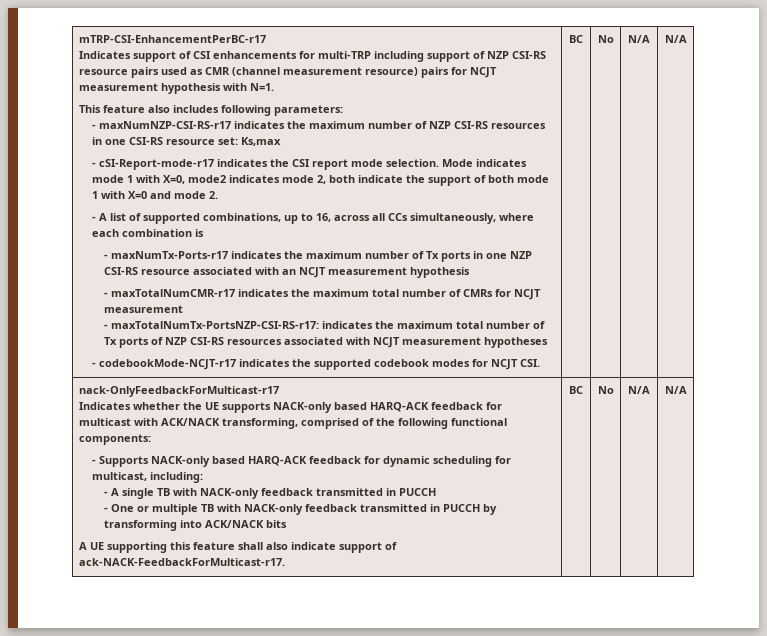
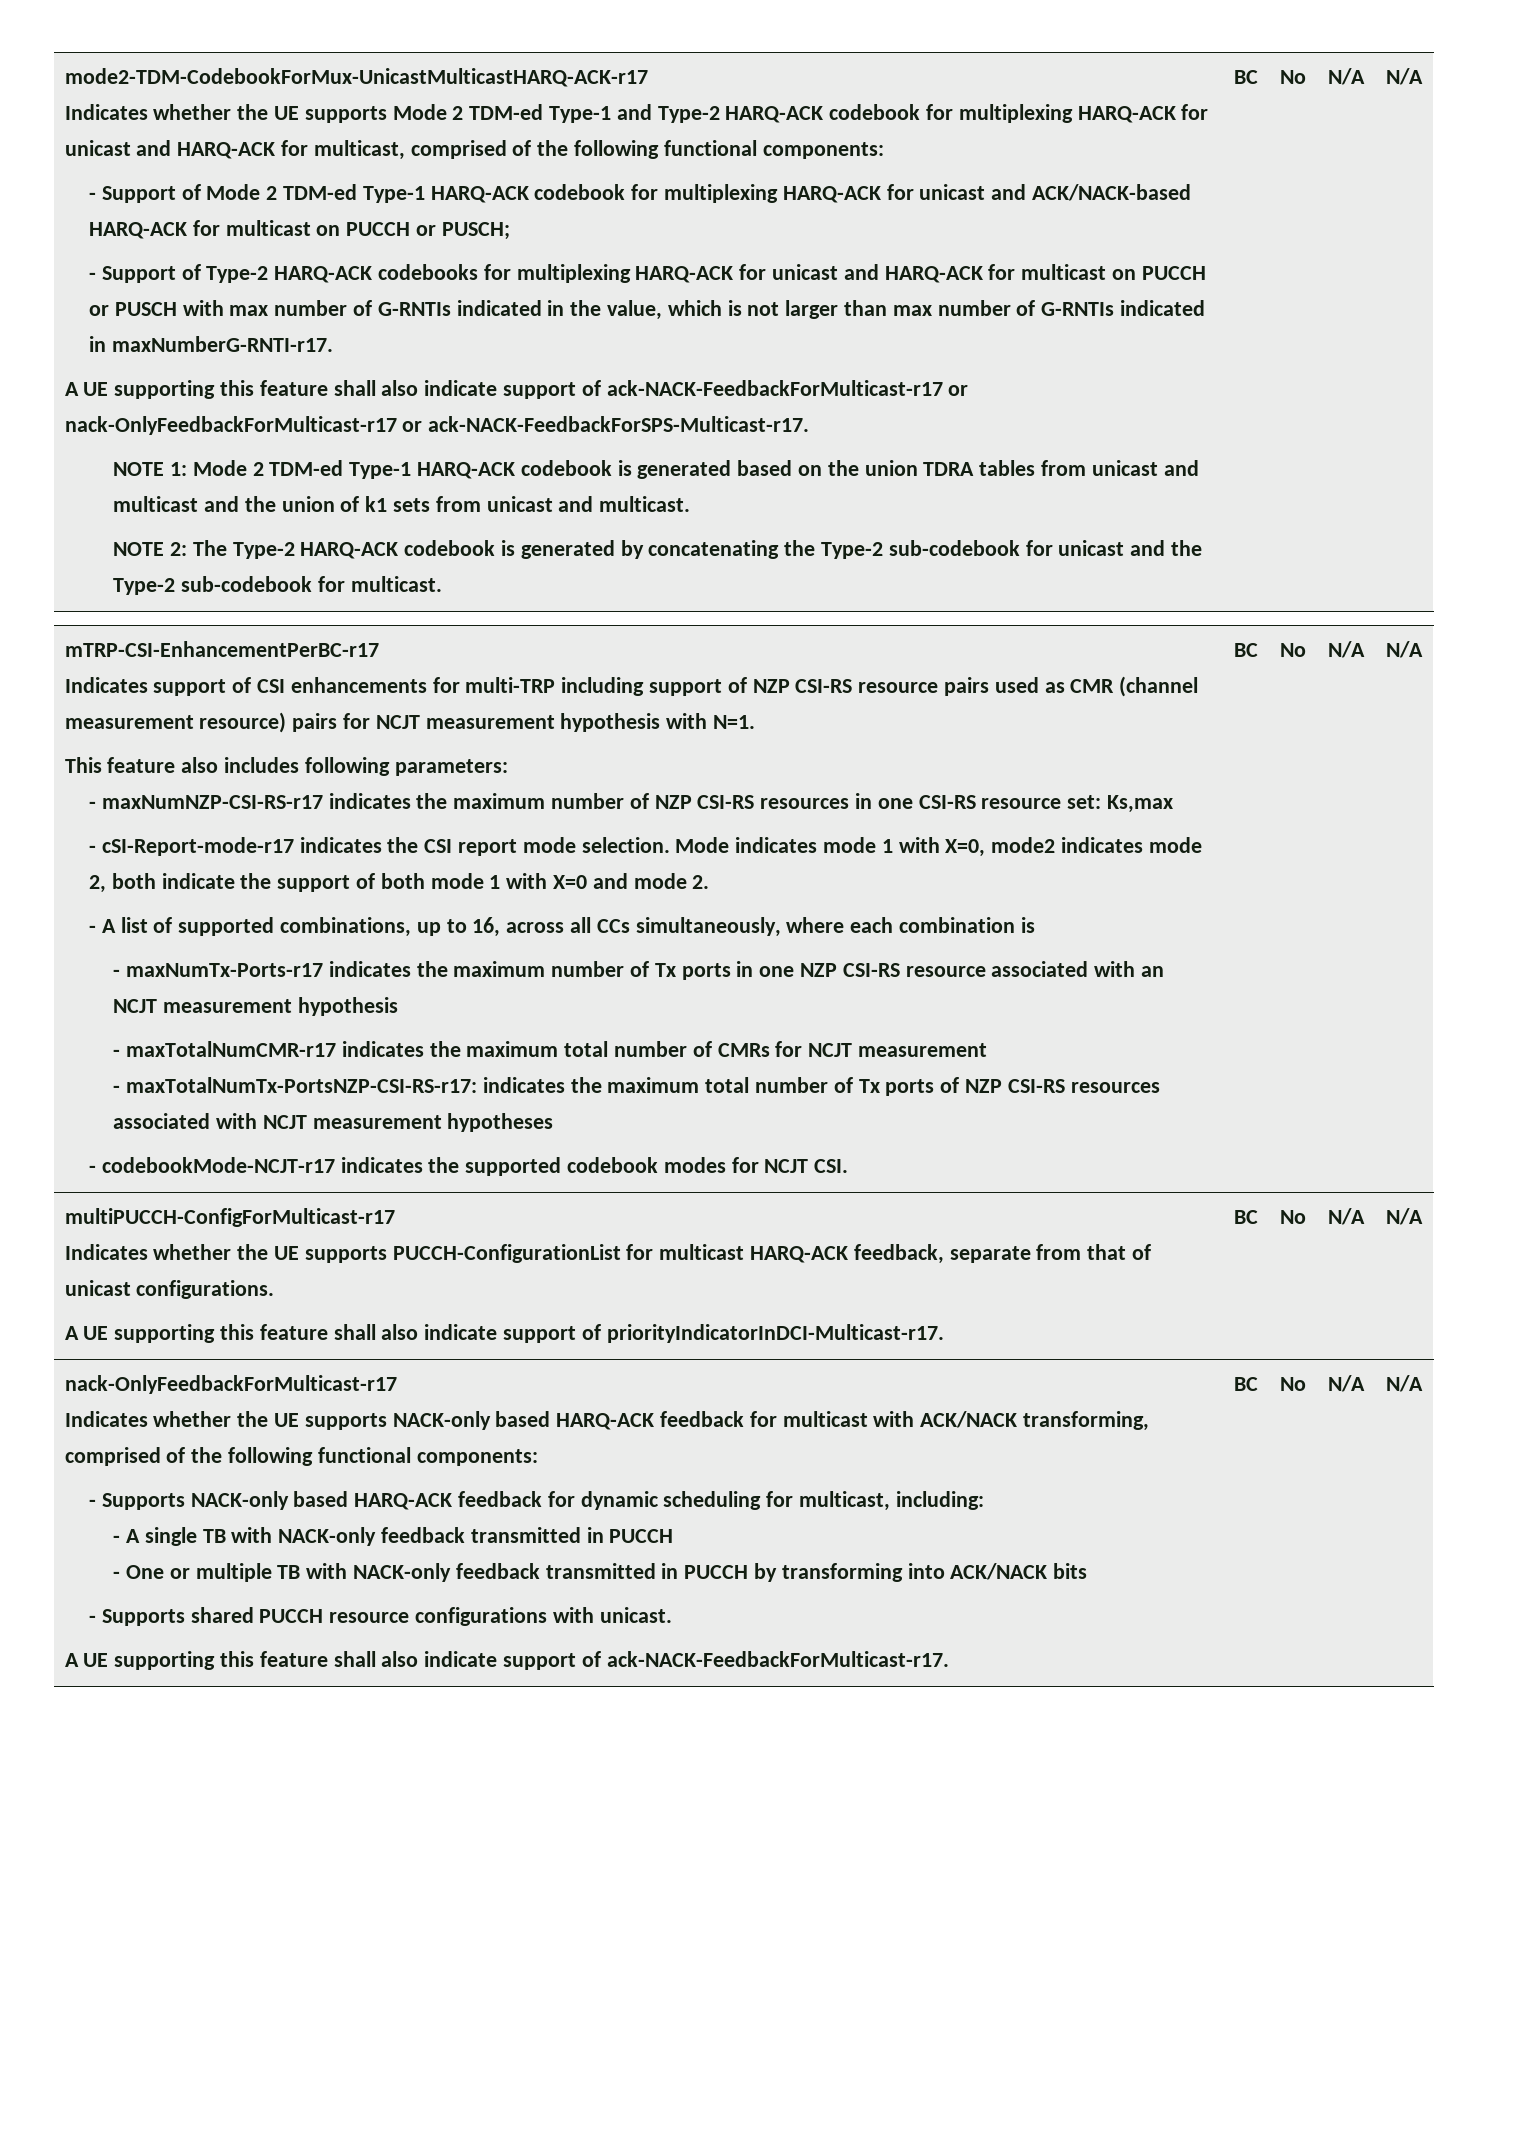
(78, 39) none -> [64,68,648,87] [64,104,1209,123] [64,140,884,160] [88,184,1191,203] [88,220,510,240] [88,264,1206,283] [88,300,1205,320] [88,336,333,352] [64,380,969,399] [64,416,810,435] [113,460,1199,479] [113,496,691,512] [113,540,1203,559] [113,576,442,595] [1233,70,1258,84] [1279,70,1306,84] [1327,68,1365,85] [1386,68,1423,85] mode2-TDM-CodebookForMux-UnicastMulticastHARQ-ACK-r17 // Indicates whether the UE supports Mode 2 TDM-ed Type-1 and Type-2 HARQ-ACK codebook for multiplexing HARQ-ACK for unicast and HARQ-ACK for multicast, comprised of the following functional components: // - Support of Mode 2 TDM-ed Type-1 HARQ-ACK codebook for multiplexing HARQ-ACK for unicast and ACK/NACK-based HARQ-ACK for multicast on PUCCH or PUSCH; // - Support of Type-2 HARQ-ACK codebooks for multiplexing HARQ-ACK for unicast and HARQ-ACK for multicast on PUCCH or PUSCH with max number of G-RNTIs indicated in the value, which is not larger than max number of G-RNTIs indicated in maxNumberG-RNTI-r17. // A UE supporting this feature shall also indicate support of ack-NACK-FeedbackForMulticast-r17 or nack-OnlyFeedbackForMulticast-r17 or ack-NACK-FeedbackForSPS-Multicast-r17. // NOTE 1: Mode 2 TDM-ed Type-1 HARQ-ACK codebook is generated based on the union TDRA tables from unicast and multicast and the union of k1 sets from unicast and multicast. // NOTE 2: The Type-2 HARQ-ACK codebook is generated by concatenating the Type-2 sub-codebook for unicast and the Type-2 sub-codebook for multicast. | BC | No | N/A | N/A //
(687, 39) none -> [64,1208,395,1227] [64,1244,1152,1264] [64,1280,275,1299] [64,1324,944,1343] [1233,1210,1258,1224] [1279,1210,1306,1224] [1327,1208,1365,1225] [1386,1208,1423,1225] // multiPUCCH-ConfigForMulticast-r17 // Indicates whether the UE supports PUCCH-ConfigurationList for multicast HARQ-ACK feedback, separate from that of unicast configurations. // A UE supporting this feature shall also indicate support of priorityIndicatorInDCI-Multicast-r17. | BC | No | N/A | N/A
(288, 524) none -> [88,1607,672,1626] // - Supports shared PUCCH resource configurations with unicast.

